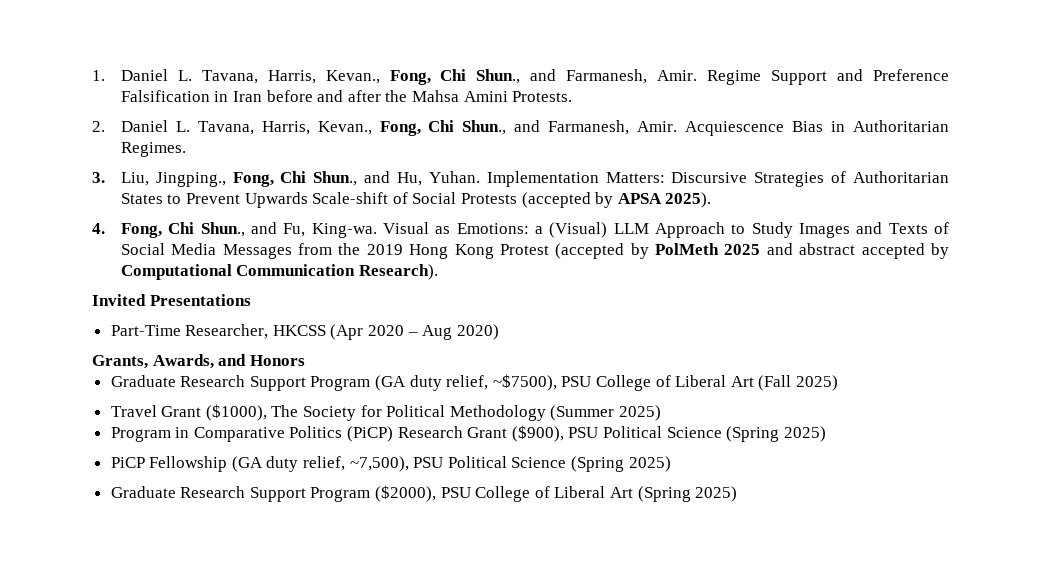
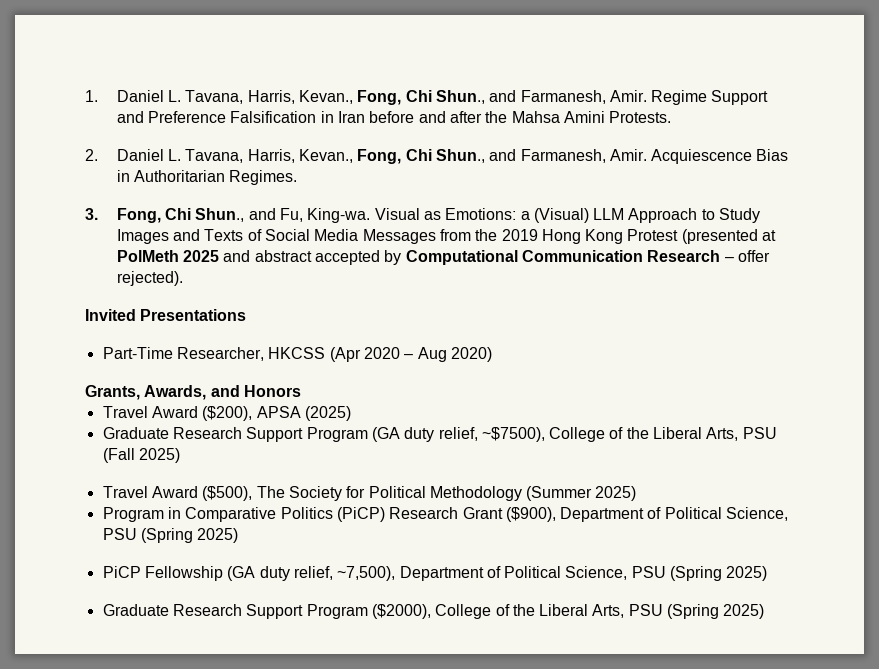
[120,171,949,187] [120,192,712,208] [92,223,105,234] Liu, Jingping., Fong, Chi Shun., and Hu, Yuhan. Implementation Matters: Discursive Strategies of Authoritarian States to Prevent Upwards Scale-shift of Social Protests (accepted by APSA 2025). // 4. -> (98, 214) none
[555,243,649,259] (accepted by -> [681,229,777,244] (presented at
[358,264,438,280] Research). -> [647,250,770,262] [116,271,183,286] Research – offer rejected).
(305, 360) none -> [102,406,351,421] // Travel Award ($200), APSA (2025)
[561,375,754,391] PSU College of Liberal Art -> [549,427,777,442] College of the Liberal Arts, PSU
[161,404,267,421] Grant ($1000), -> [151,486,253,501] Award ($500),
[568,426,722,438] PSU Political Science -> [560,507,789,522] [102,528,137,540] Department of Political Science, PSU
[413,456,567,468] PSU Political Science -> [399,566,666,581] Department of Political Science, PSU
[440,486,634,502] PSU College of Liberal Art -> [435,604,663,619] College of the Liberal Arts, PSU

